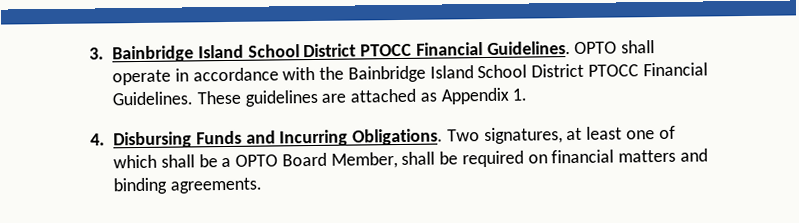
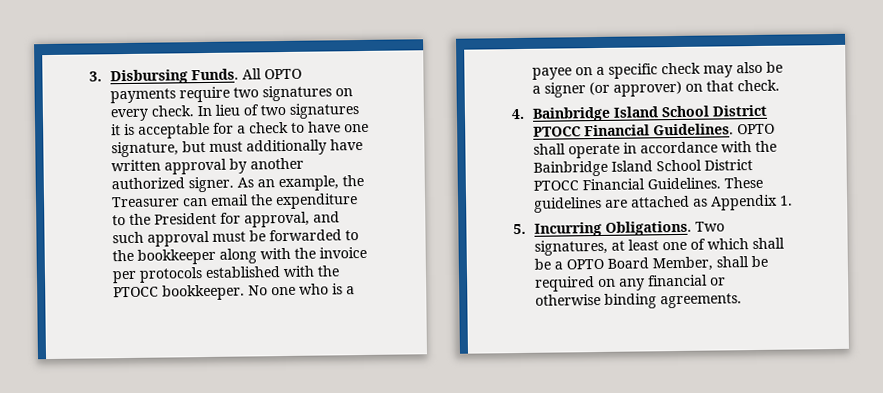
(104, 53) none -> [109,68,302,85] [109,85,353,104] [109,103,359,122] [110,121,369,139] [110,139,363,158] [110,157,304,175] [110,174,364,193] [110,193,358,210] [111,211,340,228] [111,229,359,247] [111,246,367,265] [111,265,340,284] [112,283,355,301] [531,61,783,80] [531,79,780,98] [511,108,525,120] Disbursing Funds. All OPTO payments require two signatures on every check. In lieu of two signatures it is acceptable for a check to have one signature, but must additionally have written approval by another authorized signer. As an example, the Treasurer can email the expenditure to the President for approval, and such approval must be forwarded to the bookkeeper along with the invoice per protocols established with the PTOCC bookkeeper. No one who is a payee on a specific check may also be a signer (or approver) on that check. // 4.
[90,130,276,149] 4. Disbursing Funds and -> [513,223,526,235] 5.
[551,148,708,164] financial matters and -> [618,274,726,291] [534,293,601,306] any financial or otherwise

